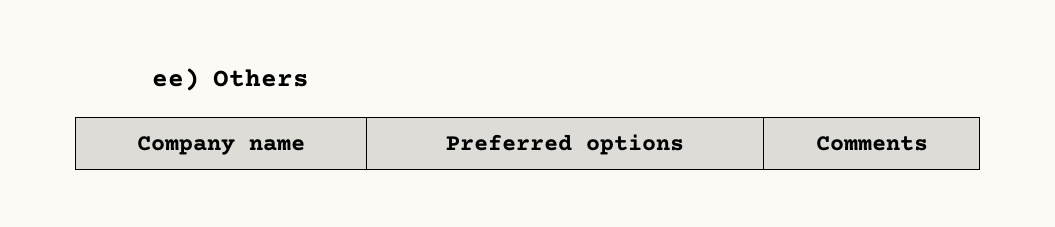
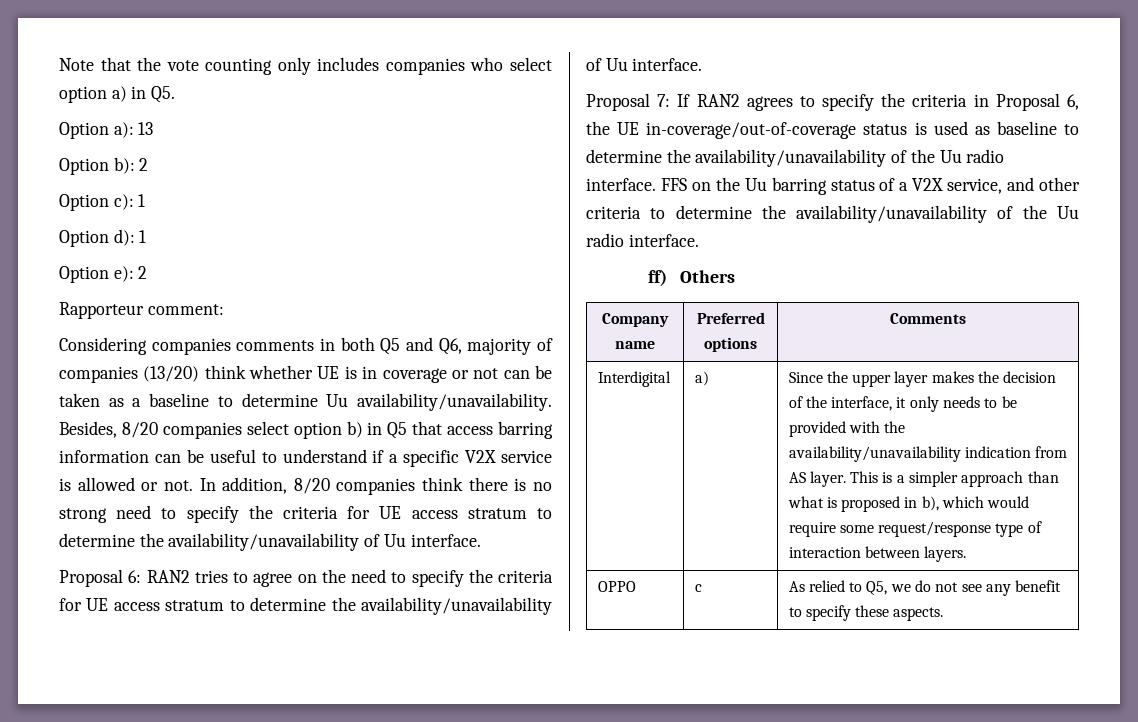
[151,68,200,91] ee) -> [59,57,552,75] [59,86,176,103] [59,122,154,139] [59,157,149,175] [59,194,146,211] [59,229,147,247] [59,266,148,283] [59,302,224,319] [59,337,554,355] [59,365,553,383] [59,393,552,411] [59,421,553,439] [59,449,552,467] [59,477,552,495] [59,505,552,523] [59,533,481,551] [59,569,553,587] [59,597,552,615] [586,58,703,71] [586,93,1079,111] [586,121,1079,139] [586,149,1005,167] [586,177,1080,195] [586,205,1079,223] [586,233,699,247] [648,269,668,286] Note that the vote counting only includes companies who select option a) in Q5. // Option a): 13 // Option b): 2 // Option c): 1 // Option d): 1 // Option e): 2 // Rapporteur comment: // Considering companies comments in both Q5 and Q6, majority of companies (13/20) think whether UE is in coverage or not can be taken as a baseline to determine Uu availability/unavailability. Besides, 8/20 companies select option b) in Q5 that access barring information can be useful to understand if a specific V2X service is allowed or not. In addition, 8/20 companies think there is no strong need to specify the criteria for UE access stratum to determine the availability/unavailability of Uu interface. // Proposal 6: RAN2 tries to agree on the need to specify the criteria for UE access stratum to determine the availability/unavailability of Uu interface. // Proposal 7: If RAN2 agrees to specify the criteria in Proposal 6, the UE in-coverage/out-of-coverage status is used as baseline to determine the availability/unavailability of the Uu radio interface. FFS on the Uu barring status of a V2X service, and other criteria to determine the availability/unavailability of the Uu radio interface. // ff)
(928, 143) none -> [597,371,671,387] [694,371,709,386] [788,371,1057,387] [788,396,1017,412] [788,421,906,437] [788,446,1068,462] [788,471,1059,487] [787,496,1030,512] [788,521,1042,537] [788,546,967,562] [597,581,636,592] [694,584,702,592] [788,580,1062,596] [788,605,944,621] // Interdigital | a) | Since the upper layer makes the decision of the interface, it only needs to be provided with the availability/unavailability indication from AS layer. This is a simpler approach than what is proposed in b), which would require some request/response type of interaction between layers. // OPPO | c | As relied to Q5, we do not see any benefit to specify these aspects.

